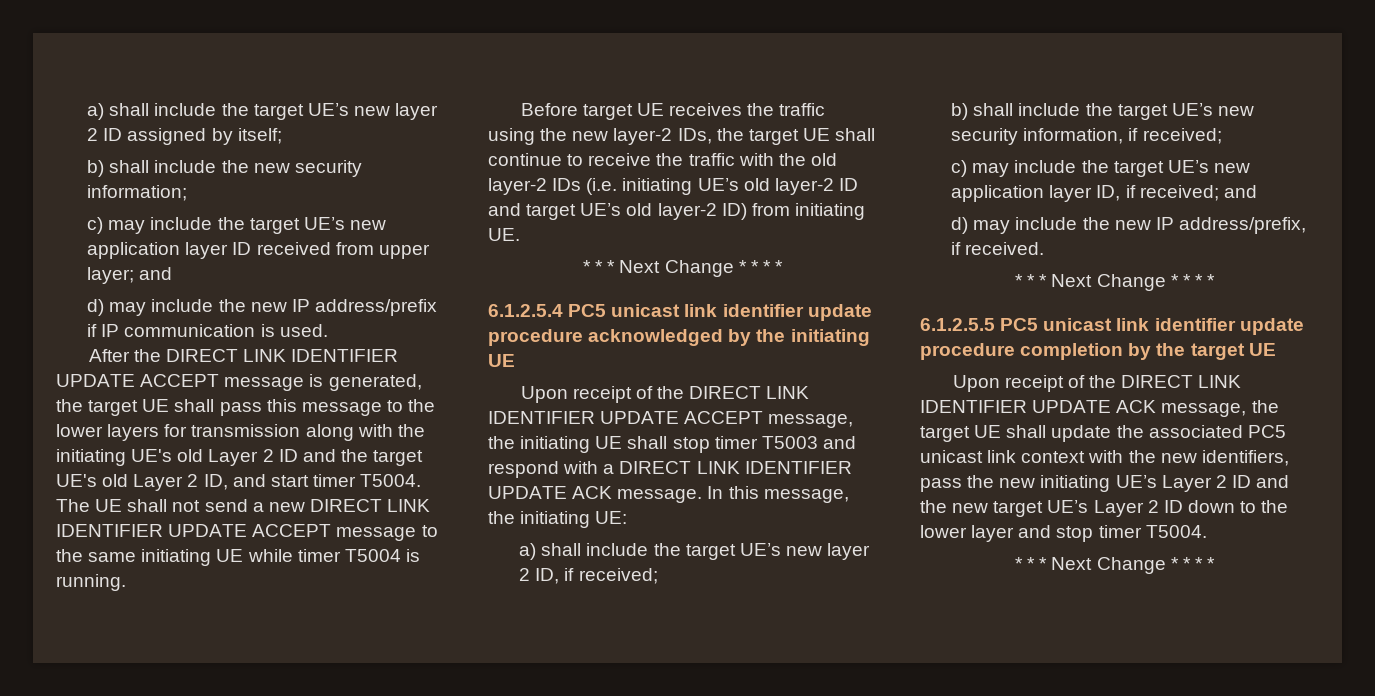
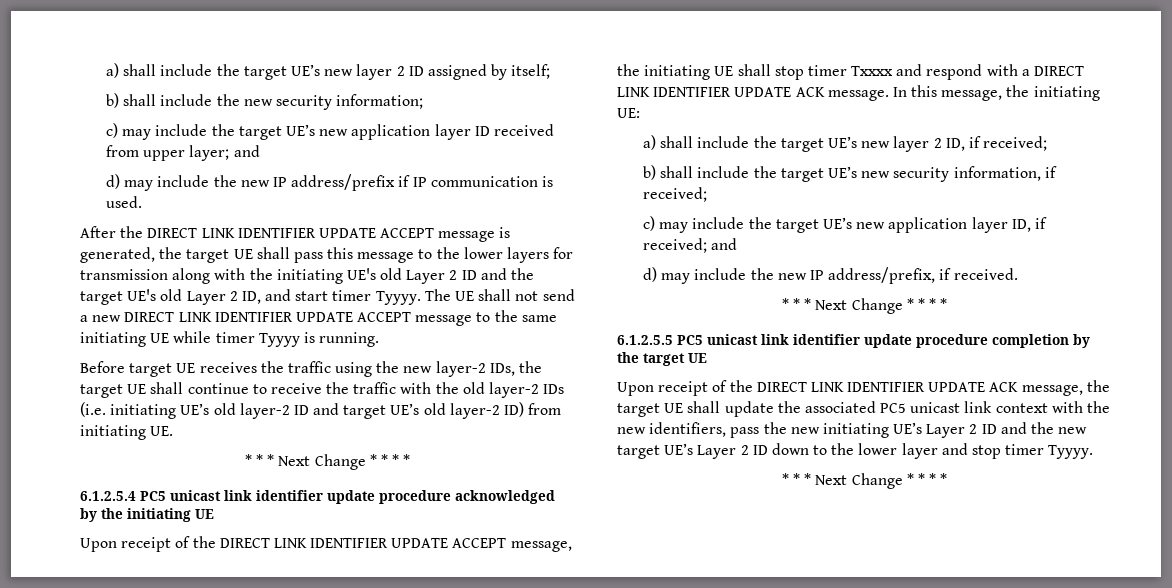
[360,474,422,487] T5004. -> [375,291,421,305] Tyyyy.
[344,549,401,562] T5004 -> [258,333,300,347] Tyyyy
[761,436,818,449] T5003 -> [851,66,894,76] Txxxx
[1145,525,1207,538] T5004. -> [1048,445,1094,459] Tyyyy.

